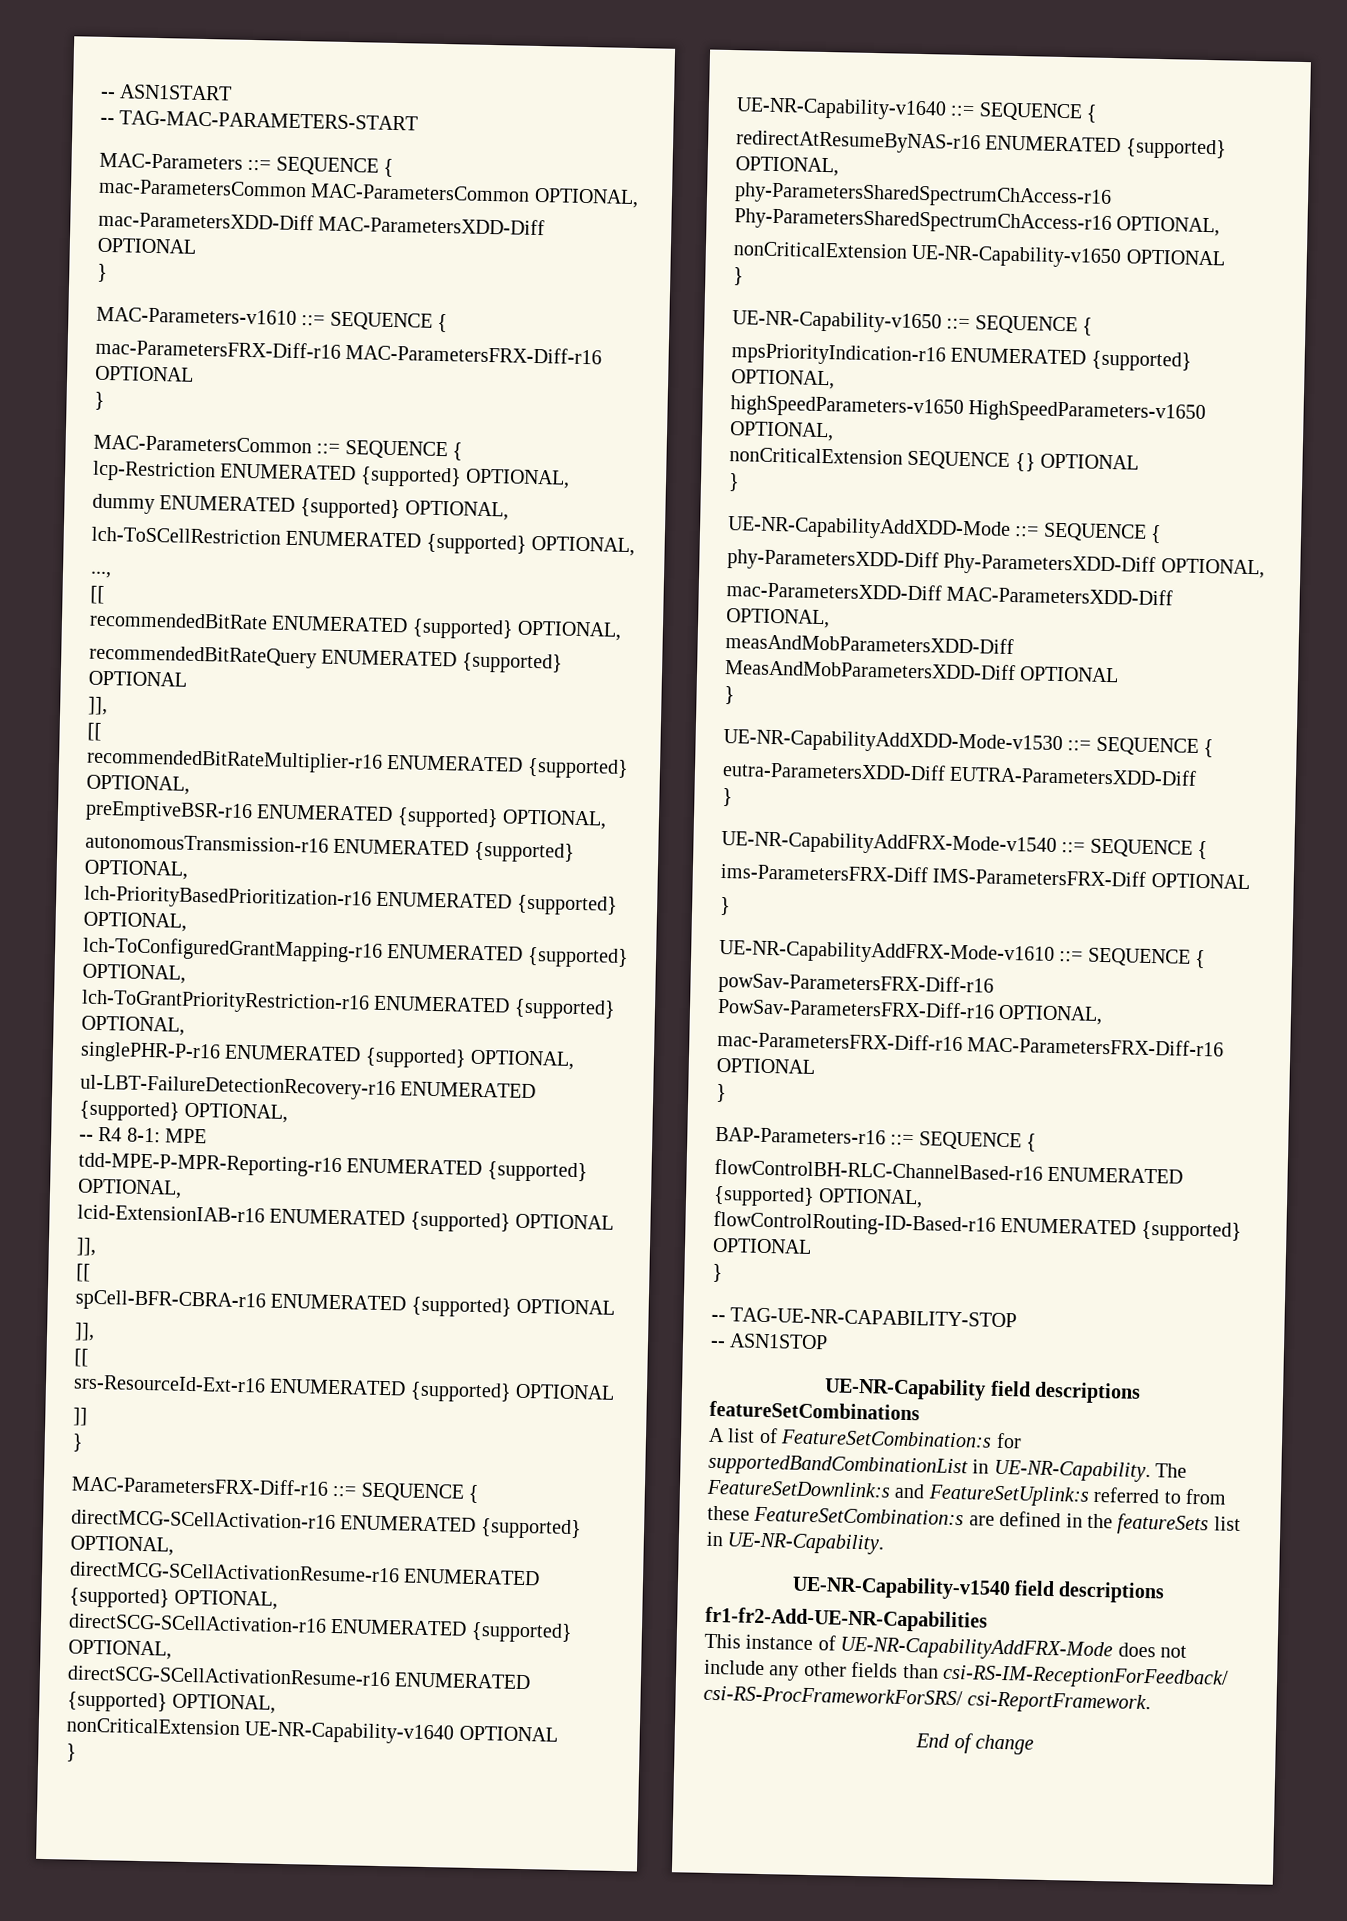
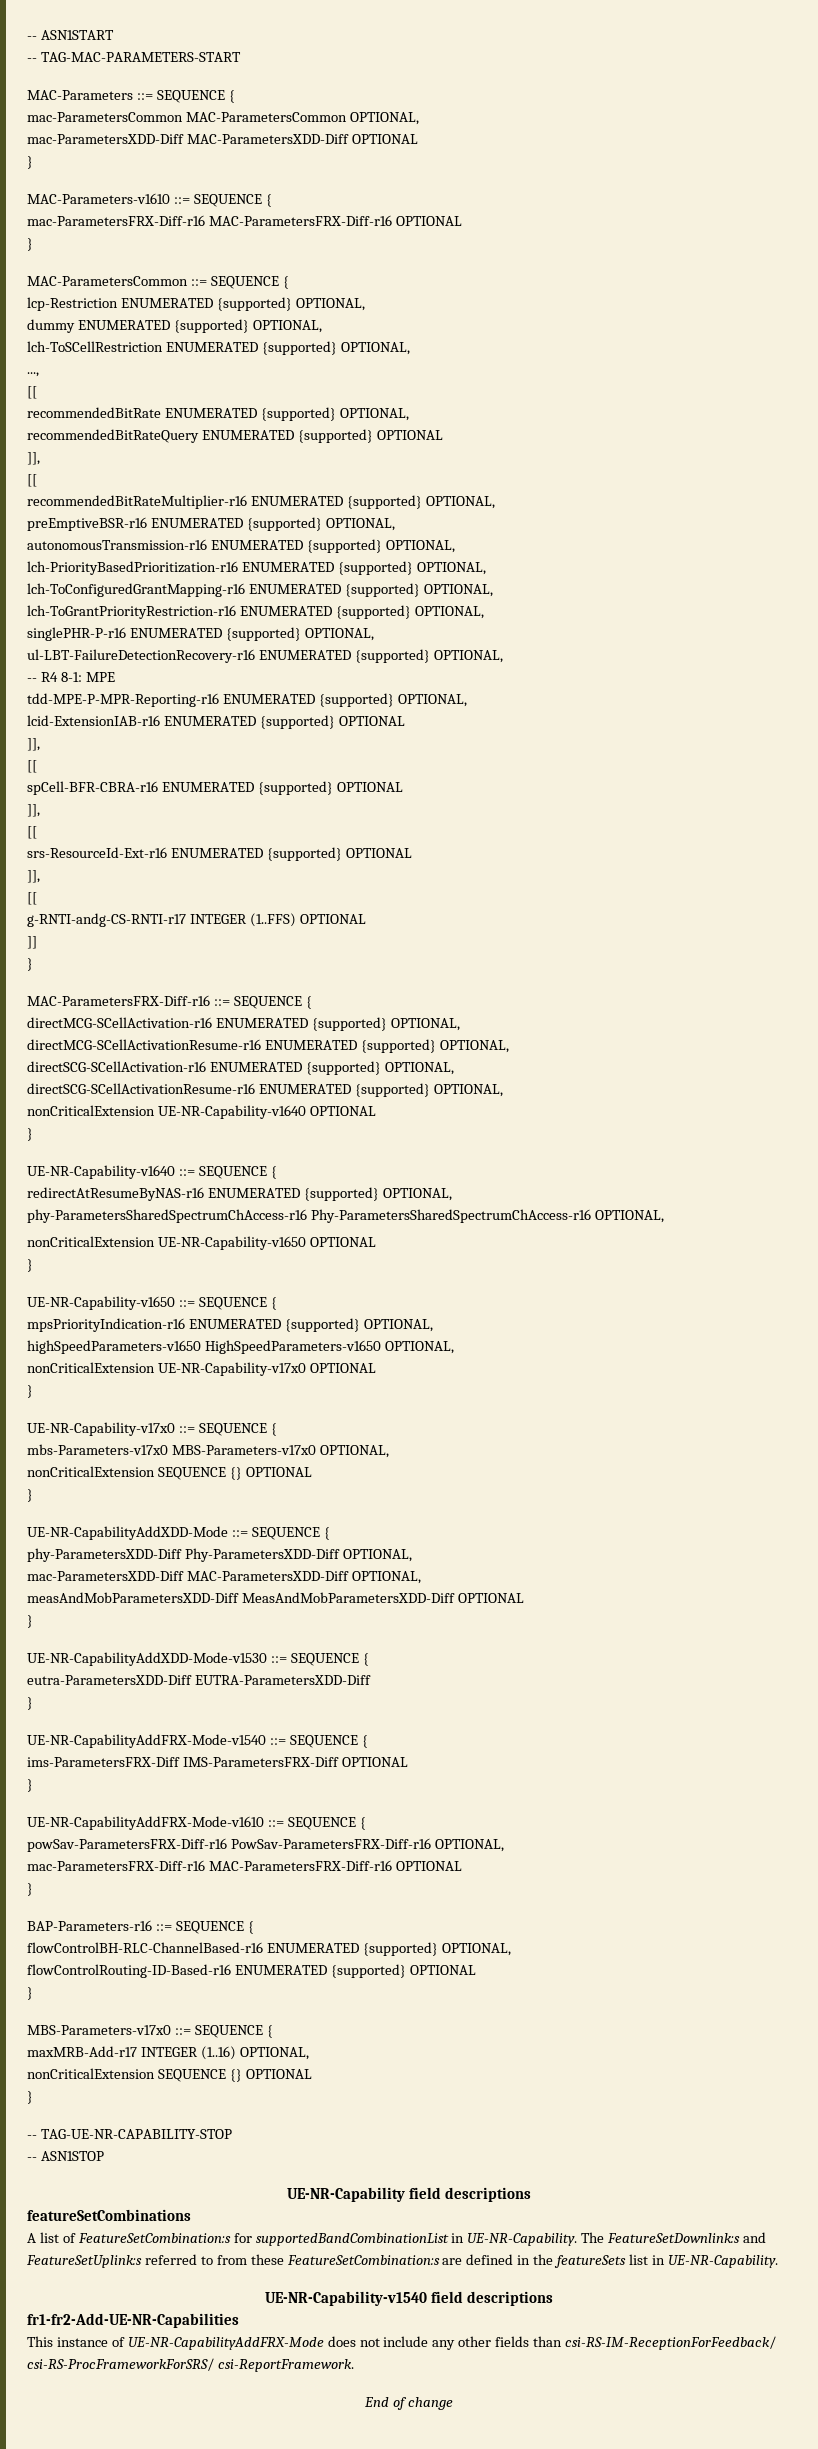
(616, 1391) none -> [27,870,40,883] [27,892,37,905] [27,913,366,927] // ]], // [[ // g-RNTI-andg-CS-RNTI-r17 INTEGER (1..FFS) OPTIONAL
(834, 431) none -> [27,1362,376,1376] [27,1385,33,1398] [27,1422,277,1436] [27,1444,389,1458] // nonCriticalExtension UE-NR-Capability-v17x0 OPTIONAL // } // UE-NR-Capability-v17x0 ::= SEQUENCE { // mbs-Parameters-v17x0 MBS-Parameters-v17x0 OPTIONAL,
(723, 1273) none -> [27,2025,273,2038] [27,2046,309,2060] [27,2068,312,2082] [27,2091,33,2104] // MBS-Parameters-v17x0 ::= SEQUENCE { // maxMRB-Add-r17 INTEGER (1..16) OPTIONAL, // nonCriticalExtension SEQUENCE {} OPTIONAL // }

